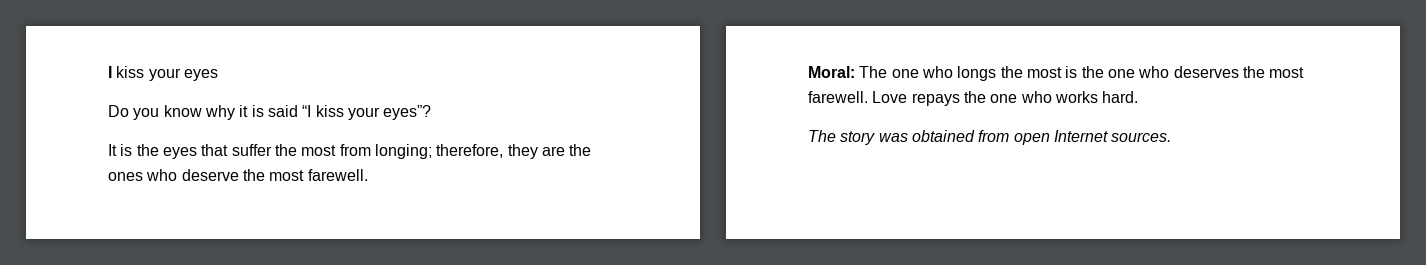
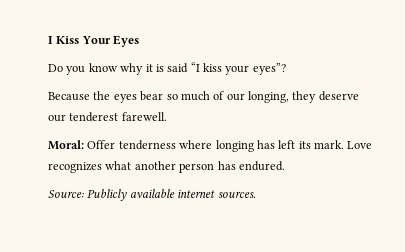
[116,66,218,81] kiss your eyes -> [56,35,140,47] Kiss Your Eyes
[108,144,592,159] [108,169,368,181] [808,66,1305,81] [808,91,1139,106] [808,130,1108,145] It is the eyes that suffer the most from longing; therefore, they are the ones who deserve the most farewell. // Moral: The one who longs the most is the one who deserves the most farewell. Love repays the one who works hard. // The story was obtained from open Internet -> [48,91,359,103] [48,112,167,122] [48,140,373,152] [48,161,285,173] [48,189,216,201] Because the eyes bear so much of our longing, they deserve our tenderest farewell. // Moral: Offer tenderness where longing has left its mark. Love recognizes what another person has endured. // Source: Publicly available internet

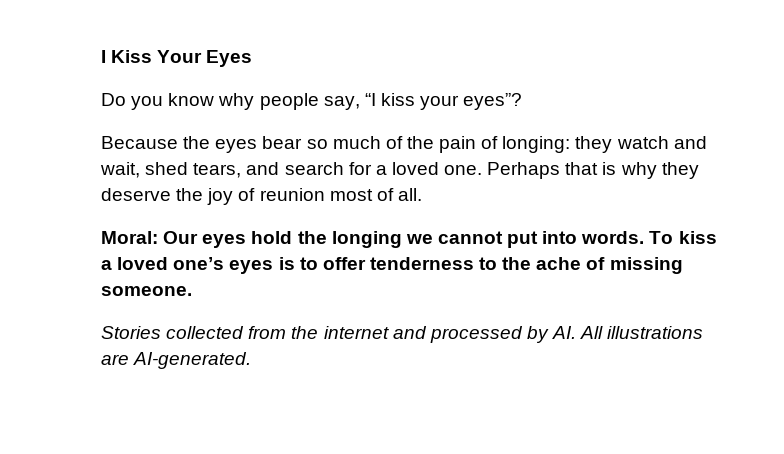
[145,63,189,73] it is said -> [259,93,360,110] people say,
[226,91,359,103] [48,112,167,122] [48,140,373,152] [48,161,285,173] [48,189,256,201] our longing, they deserve our tenderest farewell. // Moral: Offer tenderness where longing has left its mark. Love recognizes what another person has endured. // Source: Publicly available internet sources. -> [406,136,707,153] [100,162,699,179] [101,188,422,205] [101,231,717,248] [101,257,683,274] [101,286,192,296] [101,326,704,343] [101,352,252,369] the pain of longing: they watch and wait, shed tears, and search for a loved one. Perhaps that is why they deserve the joy of reunion most of all. // Moral: Our eyes hold the longing we cannot put into words. To kiss a loved one’s eyes is to offer tenderness to the ache of missing someone. // Stories collected from the internet and processed by AI. All illustrations are AI-generated.

